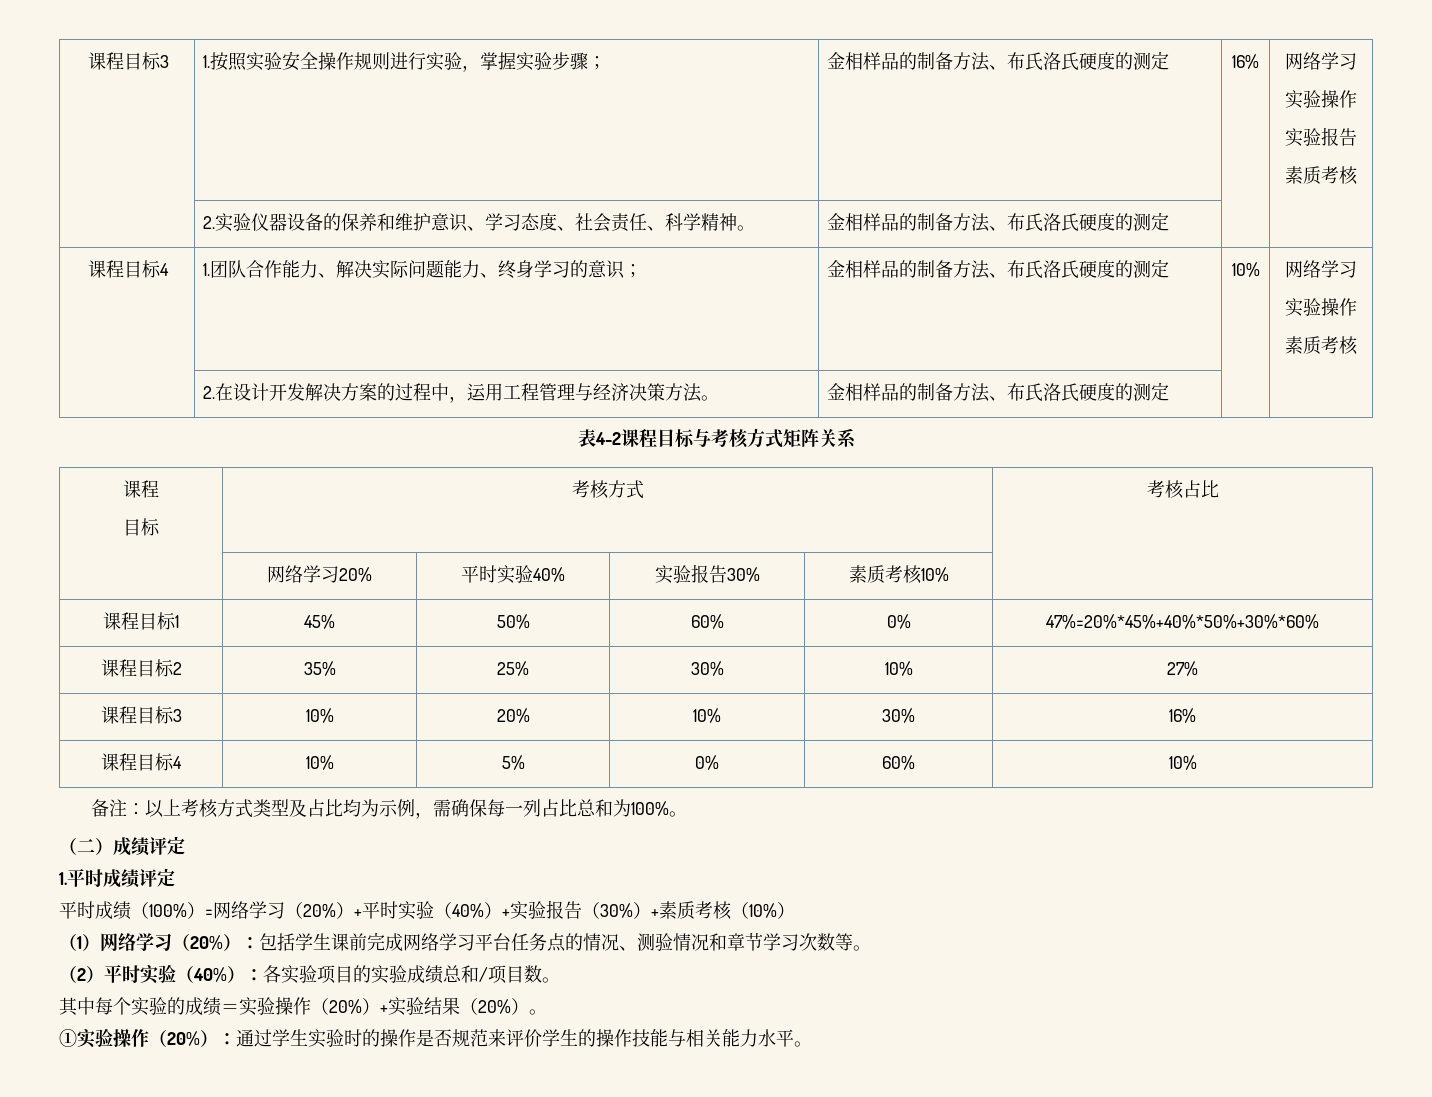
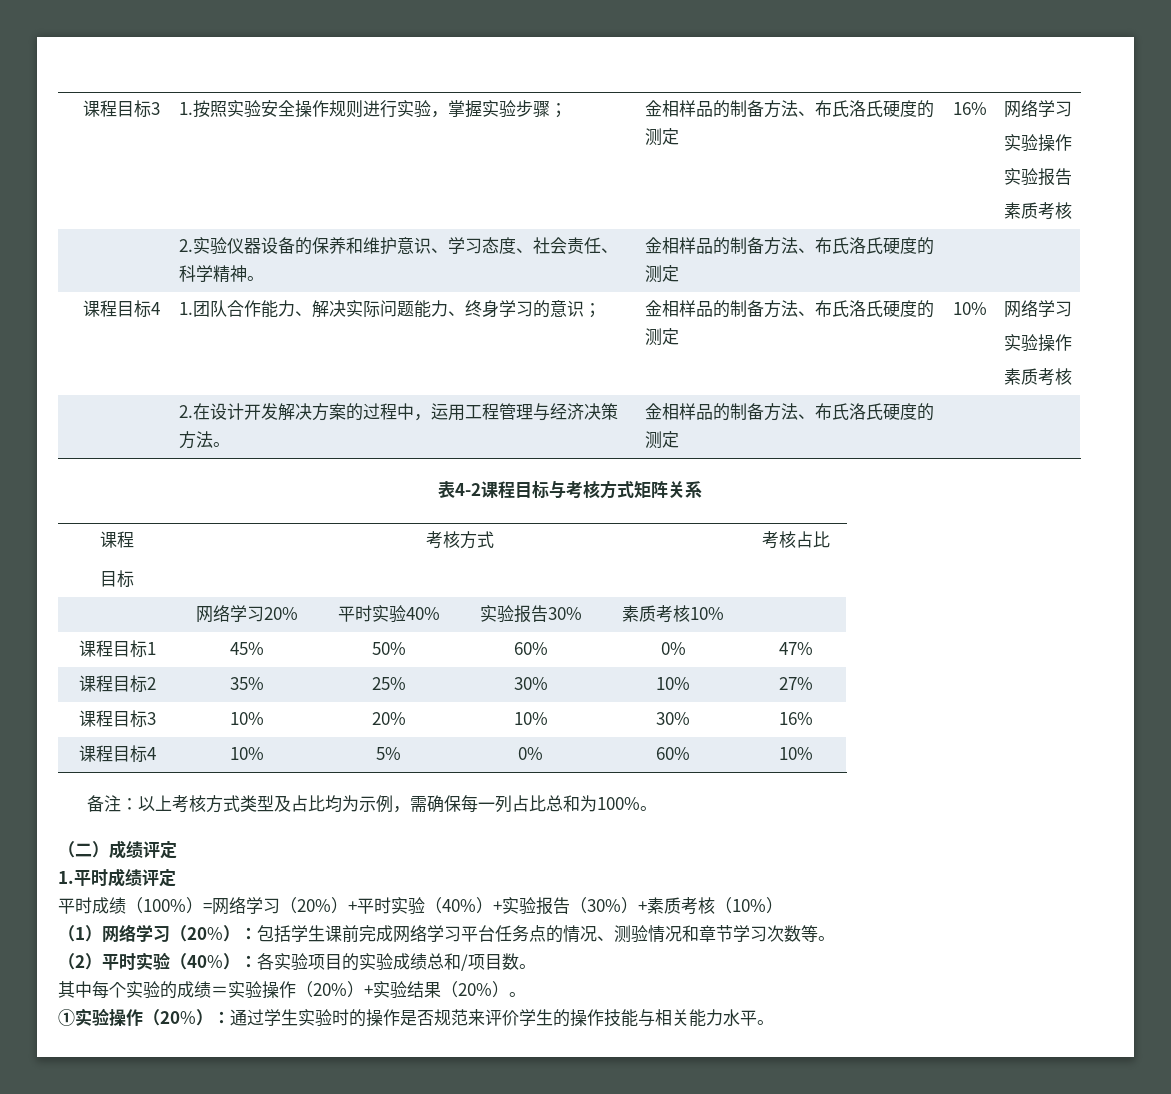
[1046,614,1319,629] 47%=20%*45%+40%*50%+30%*60% -> [778,642,813,655] 47%

